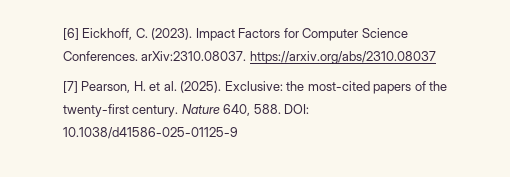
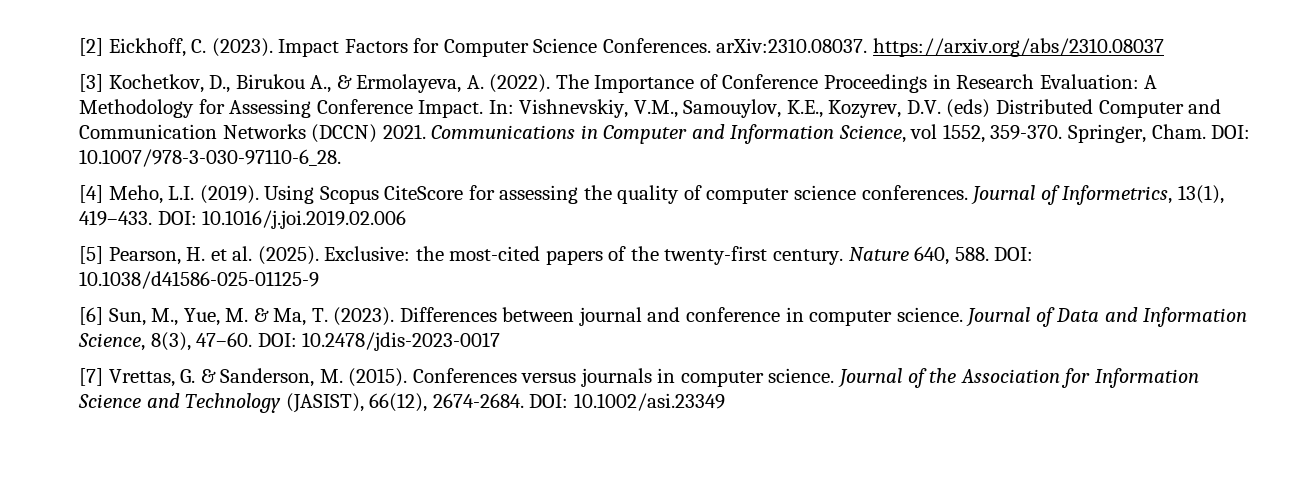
[62,28,79,40] [6] -> [79,38,104,56] [2]
[62,81,78,93] [7] -> [79,74,1158,93] [79,99,1222,118] [79,124,1251,144] [79,149,342,167] [79,185,1224,205] [79,210,407,229] [79,246,104,264] [3] Kochetkov, D., Birukou A., & Ermolayeva, A. (2022). The Importance of Conference Proceedings in Research Evaluation: A Methodology for Assessing Conference Impact. In: Vishnevskiy, V.M., Samouylov, K.E., Kozyrev, D.V. (eds) Distributed Computer and Communication Networks (DCCN) 2021. Communications in Computer and Information Science, vol 1552, 359-370. Springer, Cham. DOI: 10.1007/978-3-030-97110-6_28. // [4] Meho, L.I. (2019). Using Scopus CiteScore for assessing the quality of computer science conferences. Journal of Informetrics, 13(1), 419–433. DOI: 10.1016/j.joi.2019.02.006 // [5]
(238, 133) none -> [79,307,1248,327] [78,332,501,351] [79,368,1199,388] [78,393,725,413] // [6] Sun, M., Yue, M. & Ma, T. (2023). Differences between journal and conference in computer science. Journal of Data and Information Science, 8(3), 47–60. DOI: 10.2478/jdis-2023-0017 // [7] Vrettas, G. & Sanderson, M. (2015). Conferences versus journals in computer science. Journal of the Association for Information Science and Technology (JASIST), 66(12), 2674-2684. DOI: 10.1002/asi.23349

